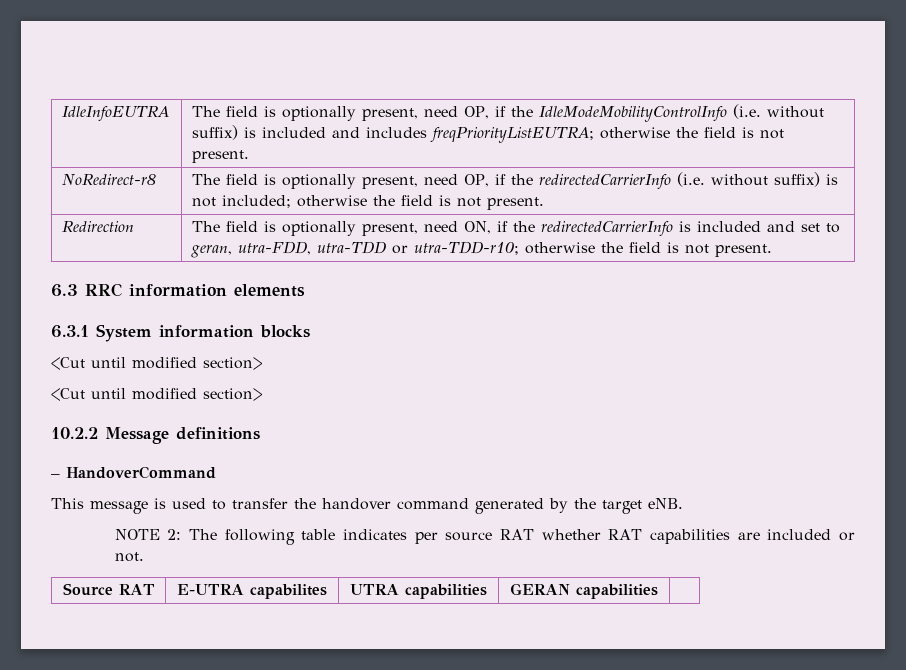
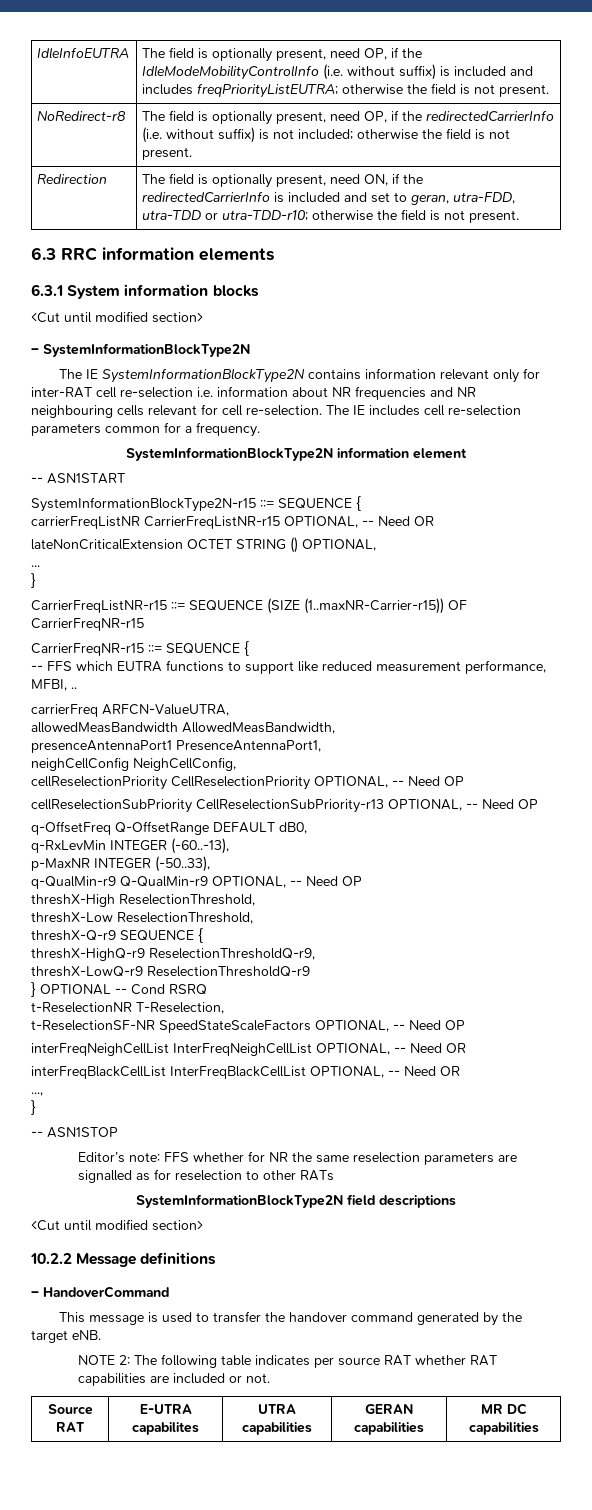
(262, 363) none -> [31,343,250,357] [59,368,541,383] [31,386,476,400] [31,404,521,418] [31,422,260,437] [126,447,467,461] [31,473,125,484] [31,496,361,512] [31,516,434,529] [31,537,376,553] [31,565,40,567] [31,573,36,588] [31,598,467,614] [31,618,144,631] [31,641,249,656] [31,660,546,674] [31,679,77,691] [31,704,229,717] [31,722,335,734] [31,740,321,753] [31,757,236,771] [31,776,464,790] [31,799,538,813] [31,821,307,835] [31,838,229,854] [31,856,210,872] [31,876,362,889] [31,894,255,907] [31,912,253,924] [31,928,203,943] [31,948,315,961] [31,966,310,977] [31,982,207,997] [31,1002,224,1014] [31,1020,465,1033] [31,1043,466,1056] [31,1066,460,1079] [31,1092,43,1096] [31,1100,36,1115] [31,1127,118,1138] [77,1151,517,1165] [77,1169,334,1183] [136,1194,456,1208] // – SystemInformationBlockType2N // The IE SystemInformationBlockType2N contains information relevant only for inter-RAT cell re-selection i.e. information about NR frequencies and NR neighbouring cells relevant for cell re-selection. The IE includes cell re-selection parameters common for a frequency. // SystemInformationBlockType2N information element // -- ASN1START // SystemInformationBlockType2N-r15 ::= SEQUENCE { // carrierFreqListNR CarrierFreqListNR-r15 OPTIONAL, -- Need OR // lateNonCriticalExtension OCTET STRING () OPTIONAL, // ... // } // CarrierFreqListNR-r15 ::= SEQUENCE (SIZE (1..maxNR-Carrier-r15)) OF CarrierFreqNR-r15 // CarrierFreqNR-r15 ::= SEQUENCE { // -- FFS which EUTRA functions to support like reduced measurement performance, MFBI, .. // carrierFreq ARFCN-ValueUTRA, // allowedMeasBandwidth AllowedMeasBandwidth, // presenceAntennaPort1 PresenceAntennaPort1, // neighCellConfig NeighCellConfig, // cellReselectionPriority CellReselectionPriority OPTIONAL, -- Need OP // cellReselectionSubPriority CellReselectionSubPriority-r13 OPTIONAL, -- Need OP // q-OffsetFreq Q-OffsetRange DEFAULT dB0, // q-RxLevMin INTEGER (-60..-13), // p-MaxNR INTEGER (-50..33), // q-QualMin-r9 Q-QualMin-r9 OPTIONAL, -- Need OP // threshX-High ReselectionThreshold, // threshX-Low ReselectionThreshold, // threshX-Q-r9 SEQUENCE { // threshX-HighQ-r9 ReselectionThresholdQ-r9, // threshX-LowQ-r9 ReselectionThresholdQ-r9 // } OPTIONAL -- Cond RSRQ // t-ReselectionNR T-Reselection, // t-ReselectionSF-NR SpeedStateScaleFactors OPTIONAL, -- Need OP // interFreqNeighCellList InterFreqNeighCellList OPTIONAL, -- Need OR // interFreqBlackCellList InterFreqBlackCellList OPTIONAL, -- Need OR // ..., // } // -- ASN1STOP // Editor’s note: FFS whether for NR the same reselection parameters are signalled as for reselection to other RATs // SystemInformationBlockType2N field descriptions
(658, 591) none -> [480,1403,527,1415] [468,1422,539,1435] MR DC capabilities

